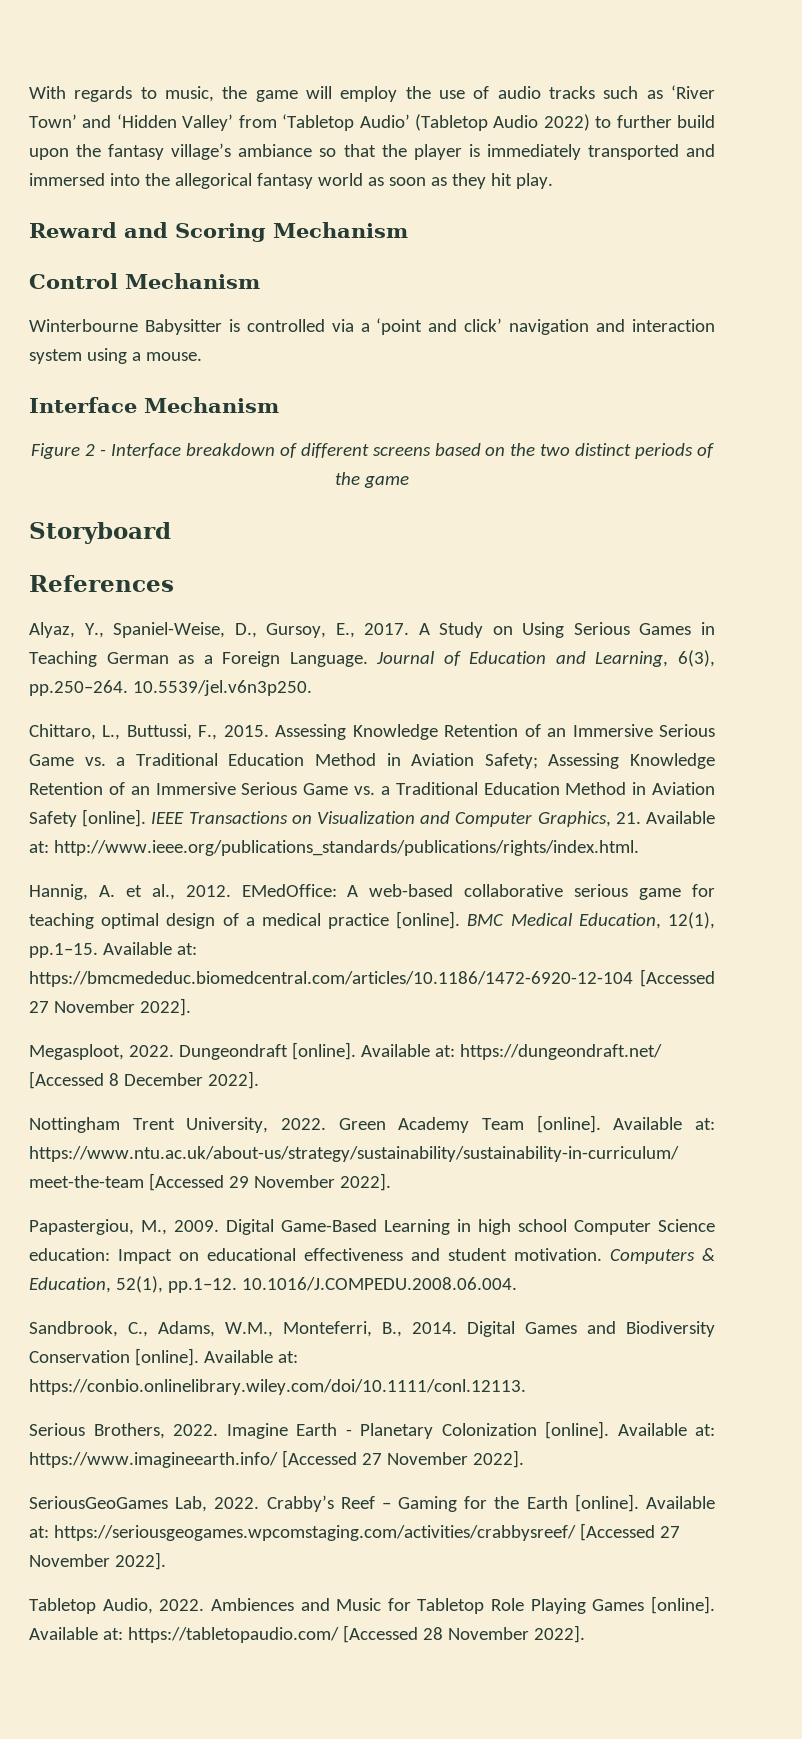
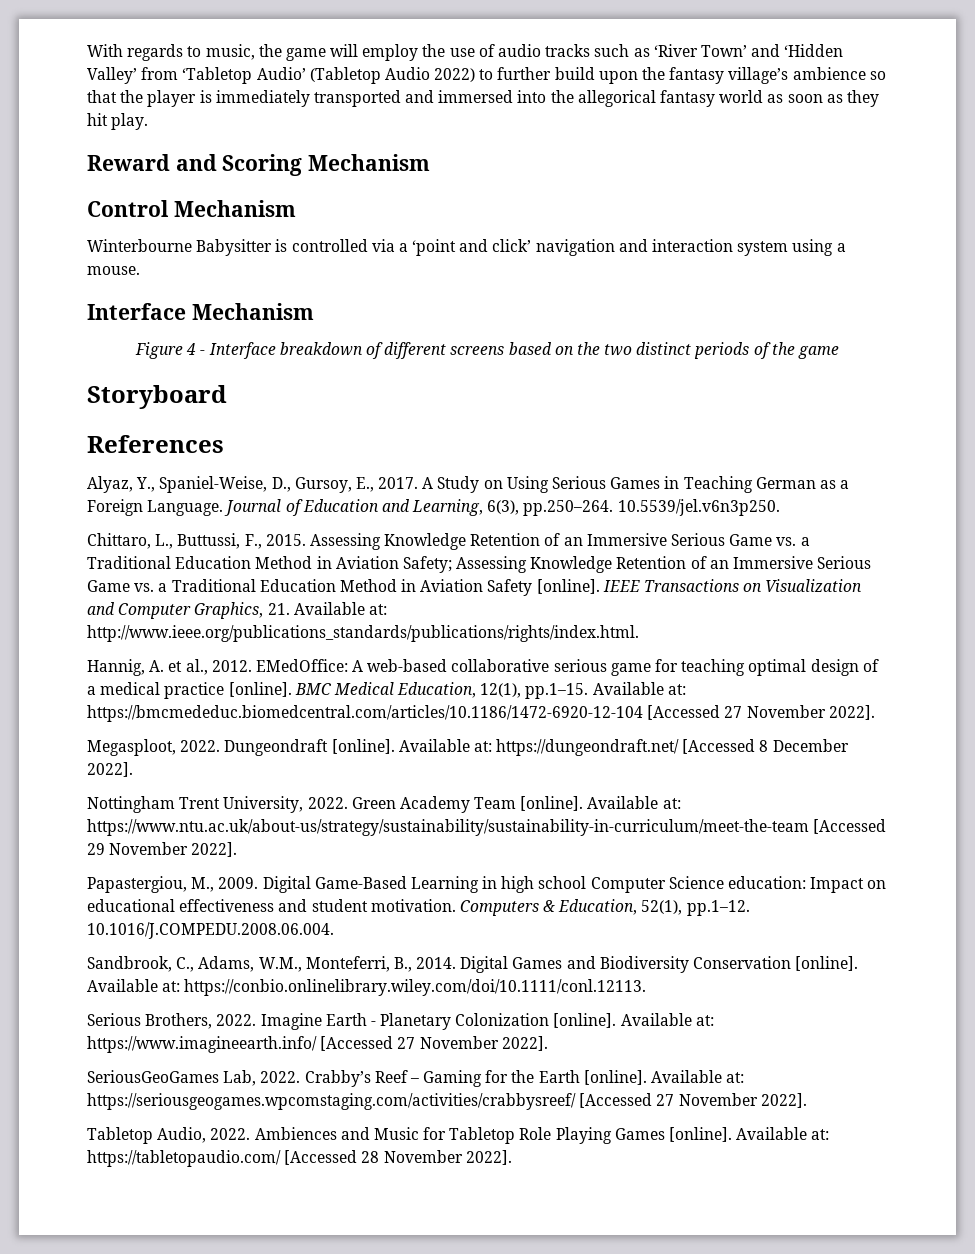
[238,144,313,157] ambiance -> [792,67,866,80] ambience
[84,444,95,456] 2 -> [186,343,197,355] 4

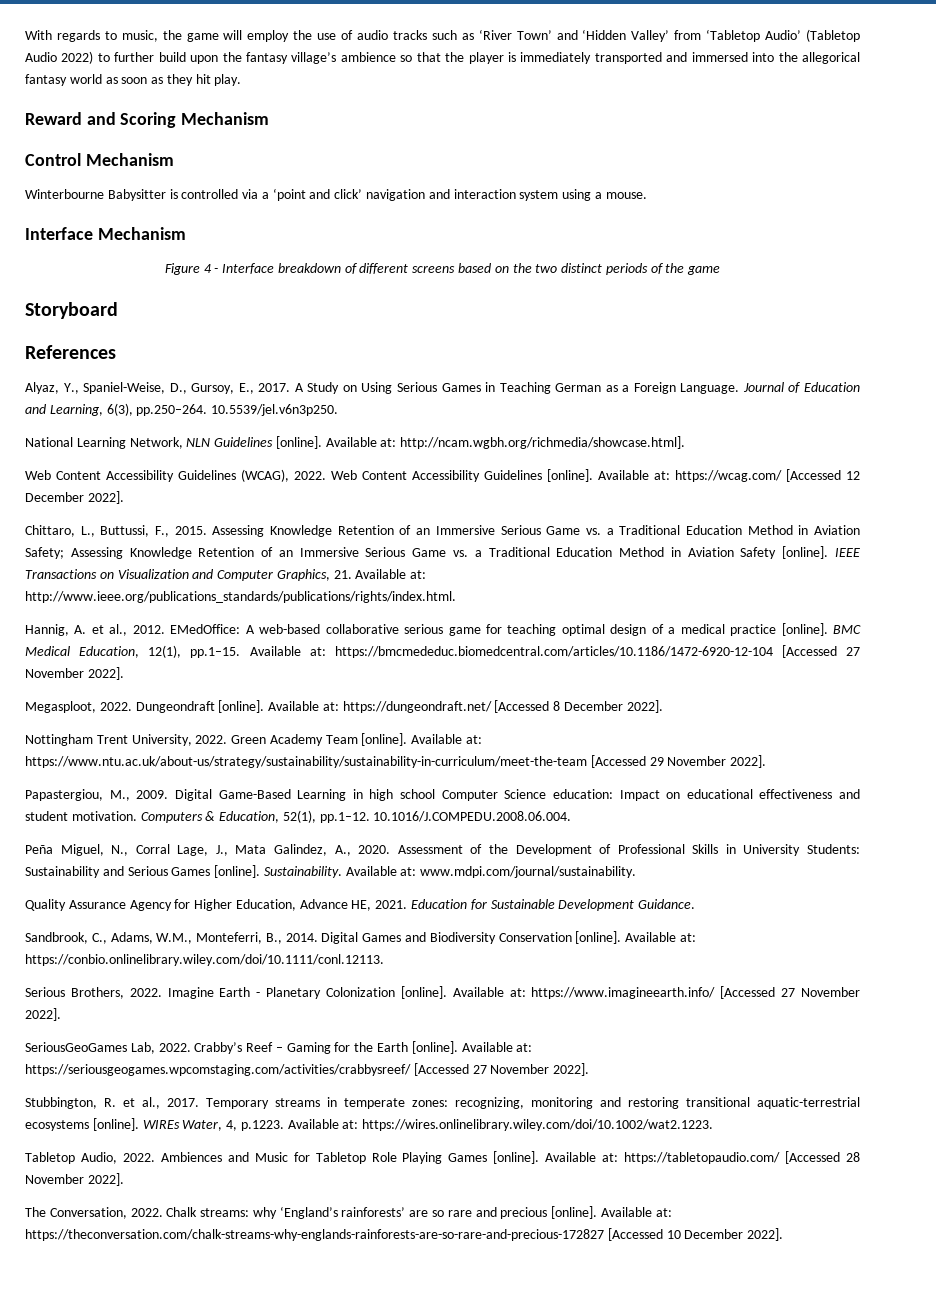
(780, 507) none -> [25,436,686,449] [25,469,860,482] [25,491,124,504] // National Learning Network, NLN Guidelines [online]. Available at: http://ncam.wgbh.org/richmedia/showcase.html]. // Web Content Accessibility Guidelines (WCAG), 2022. Web Content Accessibility Guidelines [online]. Available at: https://wcag.com/ [Accessed 12 December 2022].
(334, 930) none -> [25,844,860,856] [25,865,637,878] [25,899,696,911] // Peña Miguel, N., Corral Lage, J., Mata Galindez, A., 2020. Assessment of the Development of Professional Skills in University Students: Sustainability and Serious Games [online]. Sustainability. Available at: www.mdpi.com/journal/sustainability. // Quality Assurance Agency for Higher Education, Advance HE, 2021. Education for Sustainable Development Guidance.
(807, 1100) none -> [25,1097,860,1109] [25,1118,714,1131] // Stubbington, R. et al., 2017. Temporary streams in temperate zones: recognizing, monitoring and restoring transitional aquatic-terrestrial ecosystems [online]. WIREs Water, 4, p.1223. Available at: https://wires.onlinelibrary.wiley.com/doi/10.1002/wat2.1223.
(512, 1157) none -> [25,1206,672,1219] [25,1228,784,1241] // The Conversation, 2022. Chalk streams: why ‘England’s rainforests’ are so rare and precious [online]. Available at: https://theconversation.com/chalk-streams-why-englands-rainforests-are-so-rare-and-precious-172827 [Accessed 10 December 2022].

